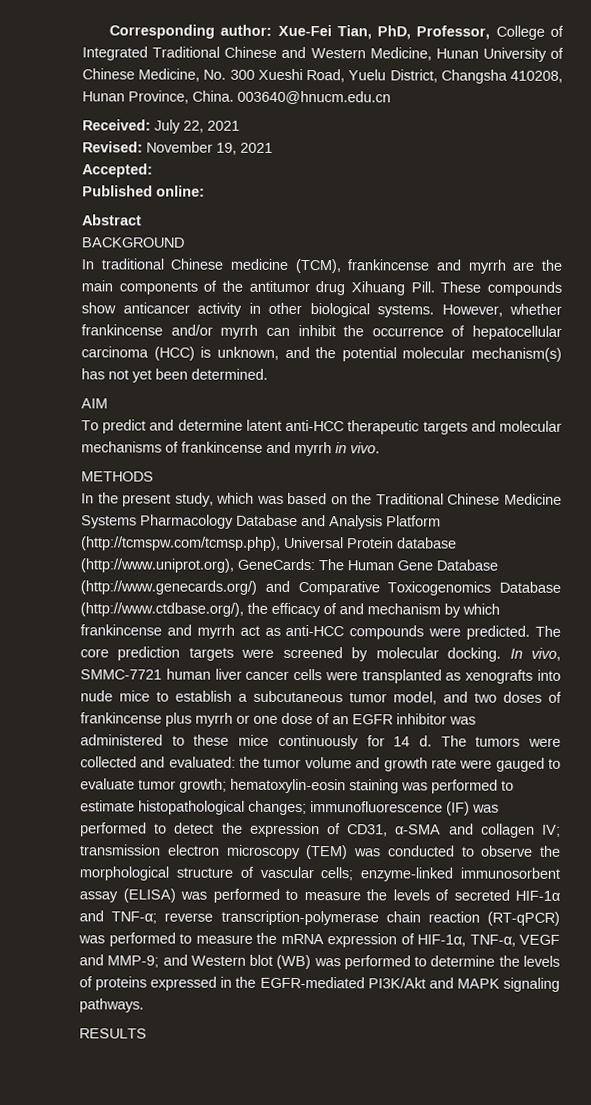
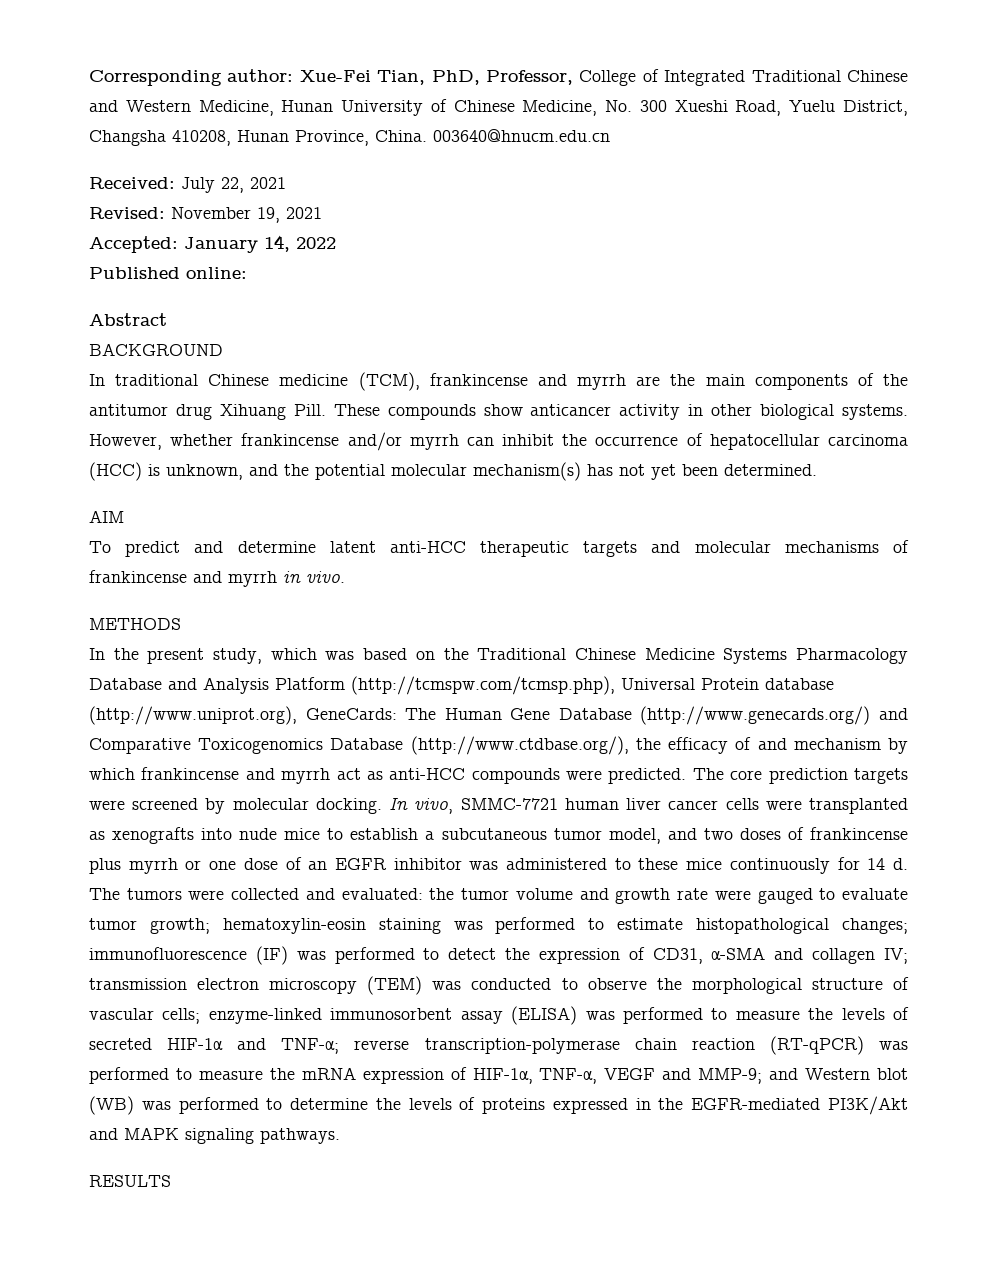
(153, 170) none -> [184,235,336,253] January 14, 2022

